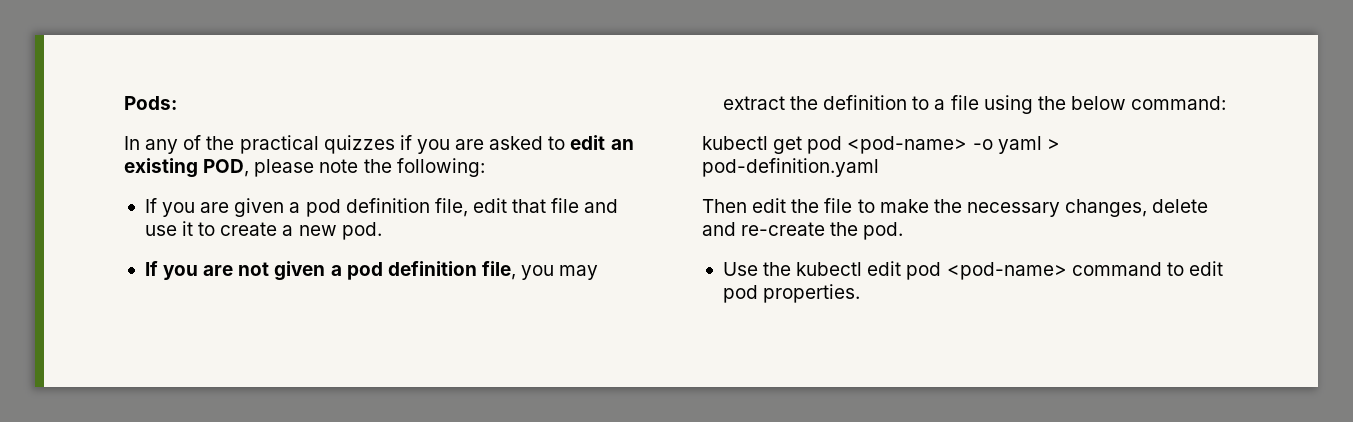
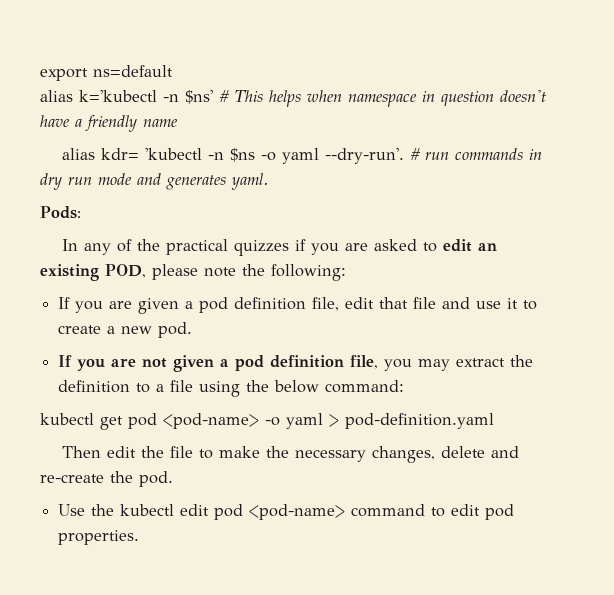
(124, 103) none -> [40,65,173,81] [40,90,546,107] [40,115,178,132] [61,148,542,164] [40,173,269,190] export ns=default // alias k='kubectl -n $ns' # This helps when namespace in question doesn't have a friendly name // alias kdr= 'kubectl -n $ns -o yaml --dry-run'. # run commands in dry run mode and generates yaml. //

